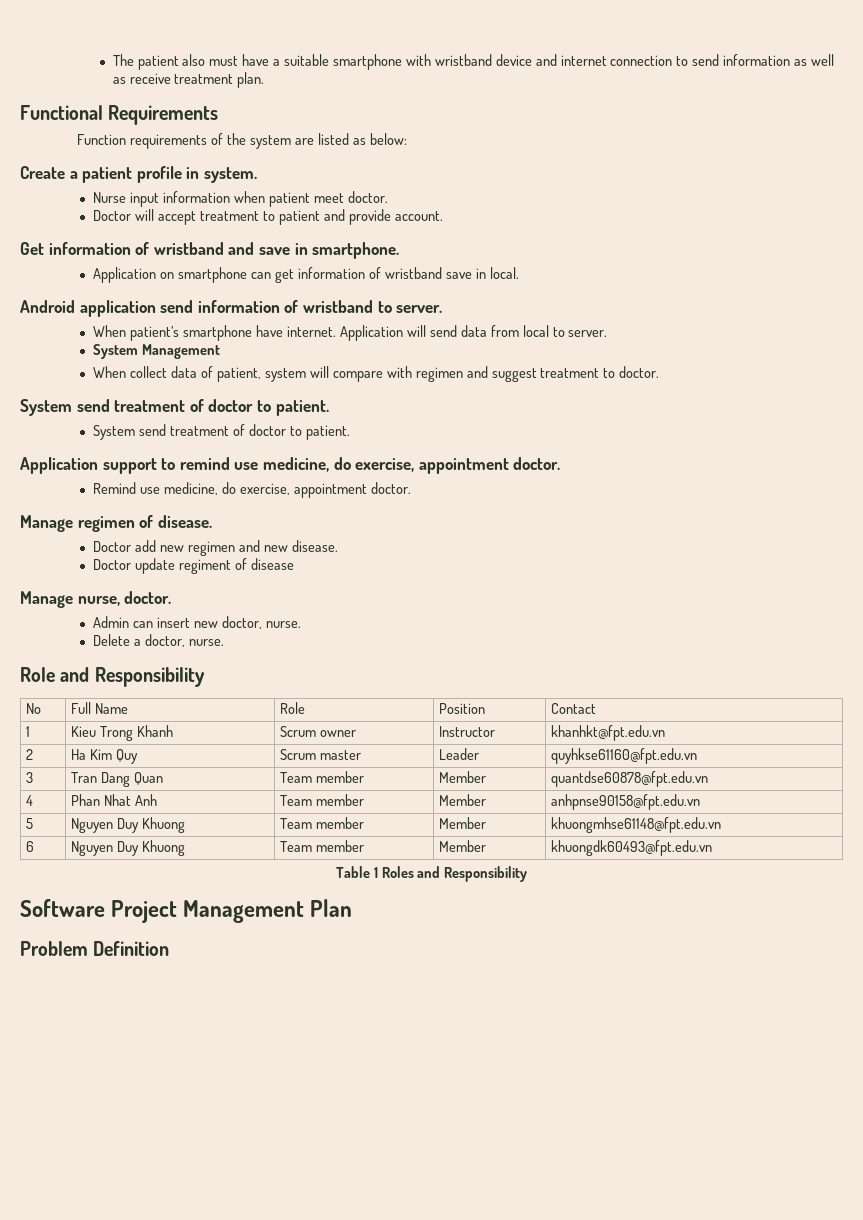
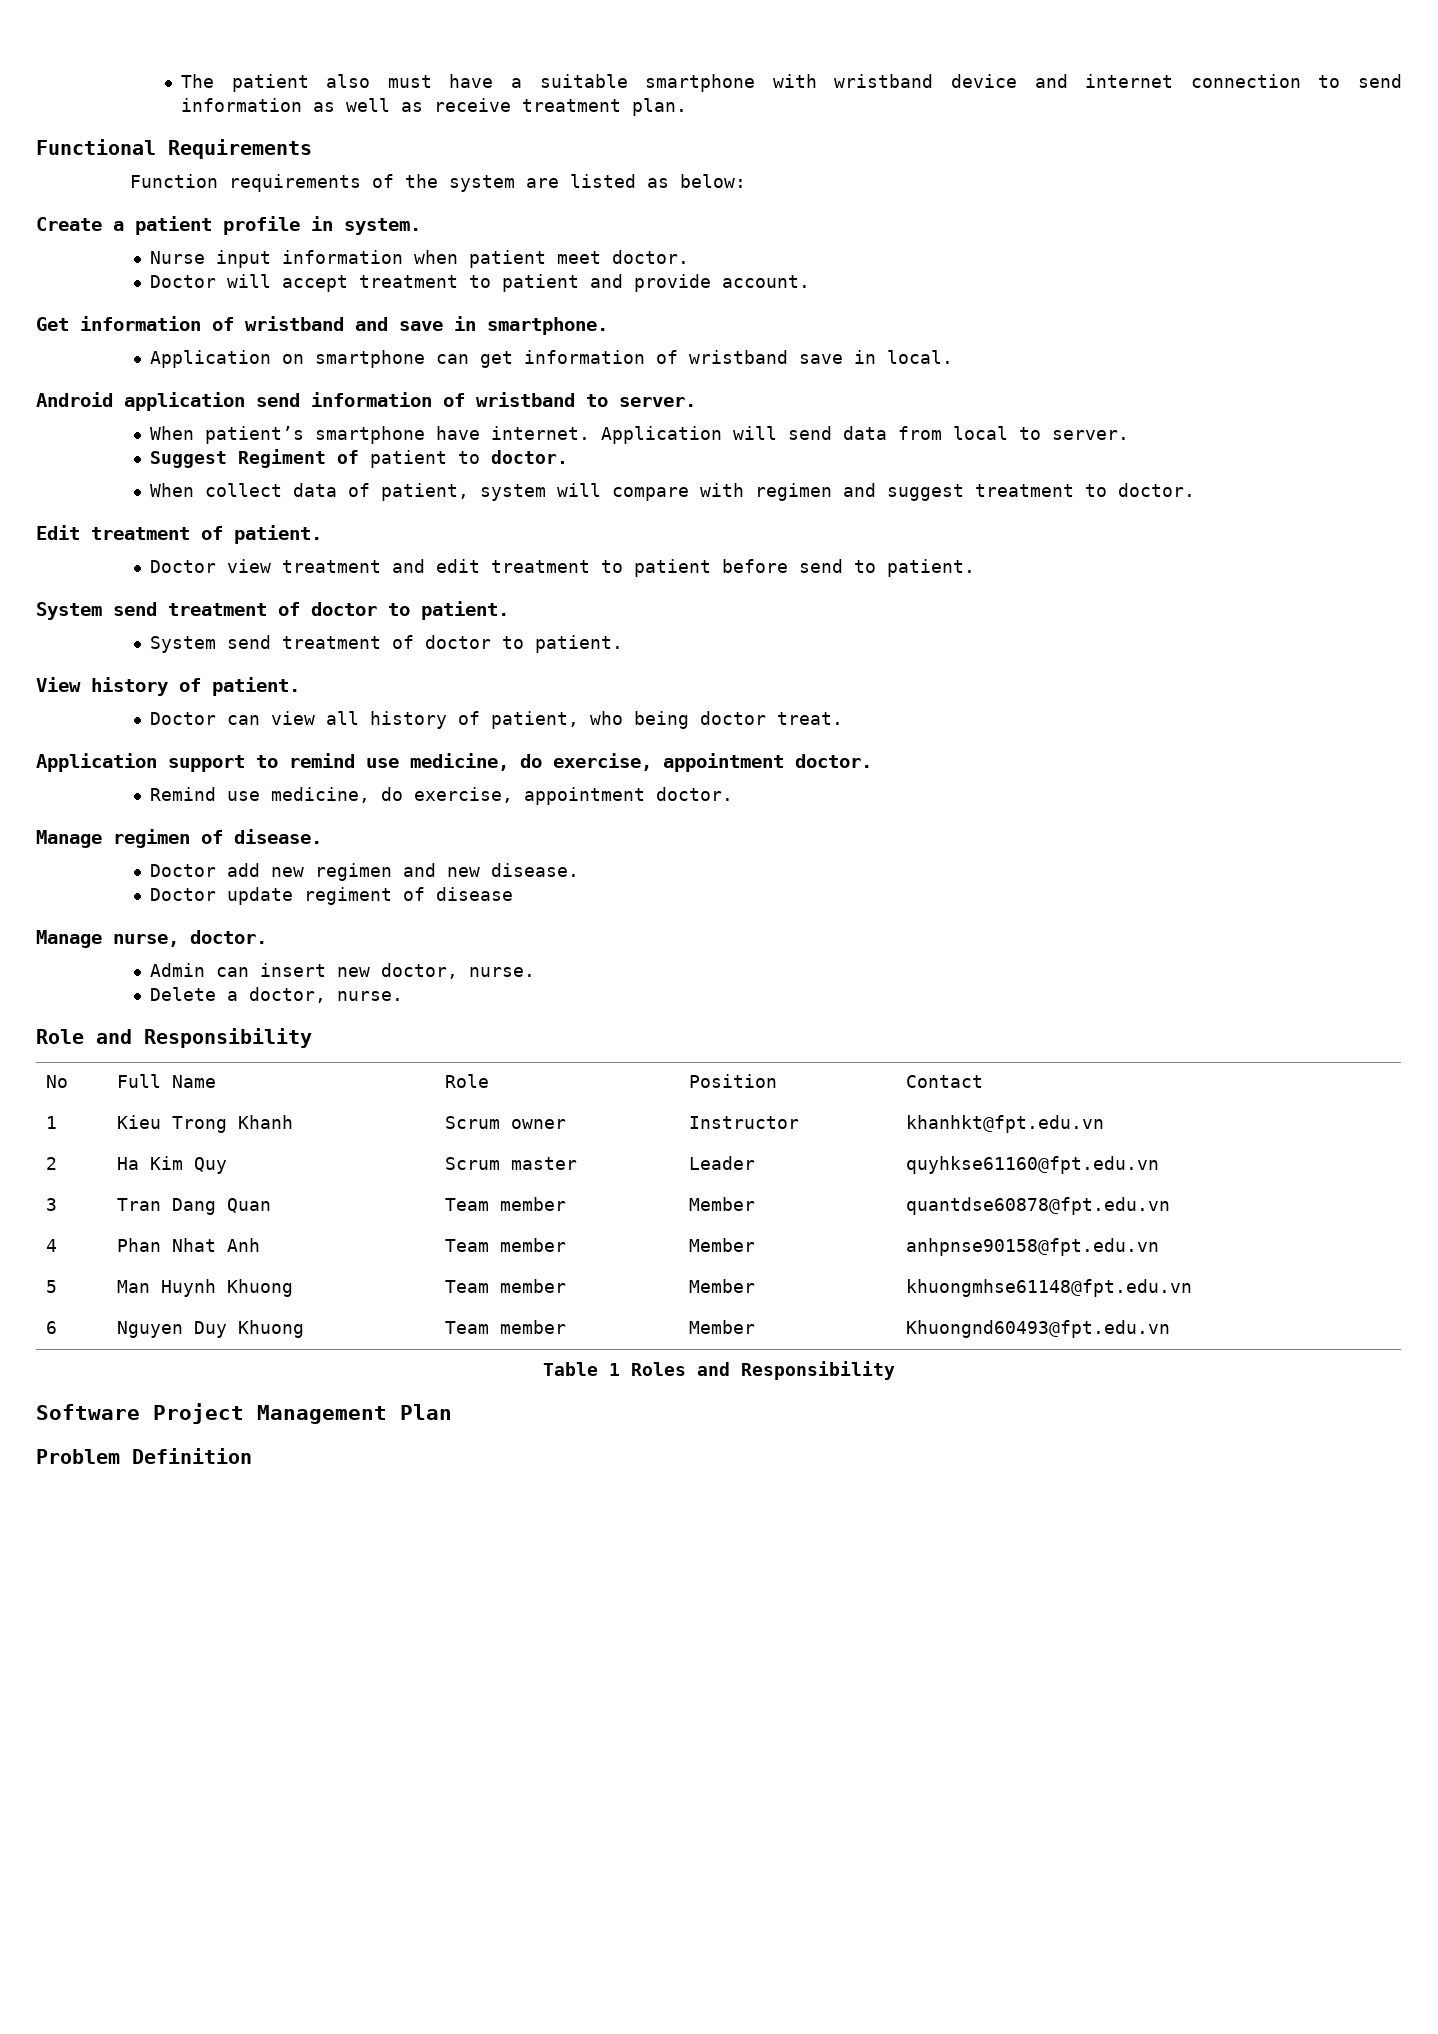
[93,344,221,359] System Management -> [149,449,568,468] Suggest Regiment of patient to doctor.
(660, 372) none -> [36,525,322,544] [149,559,975,577] // Edit treatment of patient. // Doctor view treatment and edit treatment to patient before send to patient.
(350, 432) none -> [36,677,300,696] [149,711,843,729] // View history of patient. // Doctor can view all history of patient, who being doctor treat.
[71,818,139,833] Nguyen Duy -> [117,1279,217,1297] Man Huynh
[551,840,713,856] khuongdk60493@fpt.edu.vn -> [906,1320,1171,1338] Khuongnd60493@fpt.edu.vn

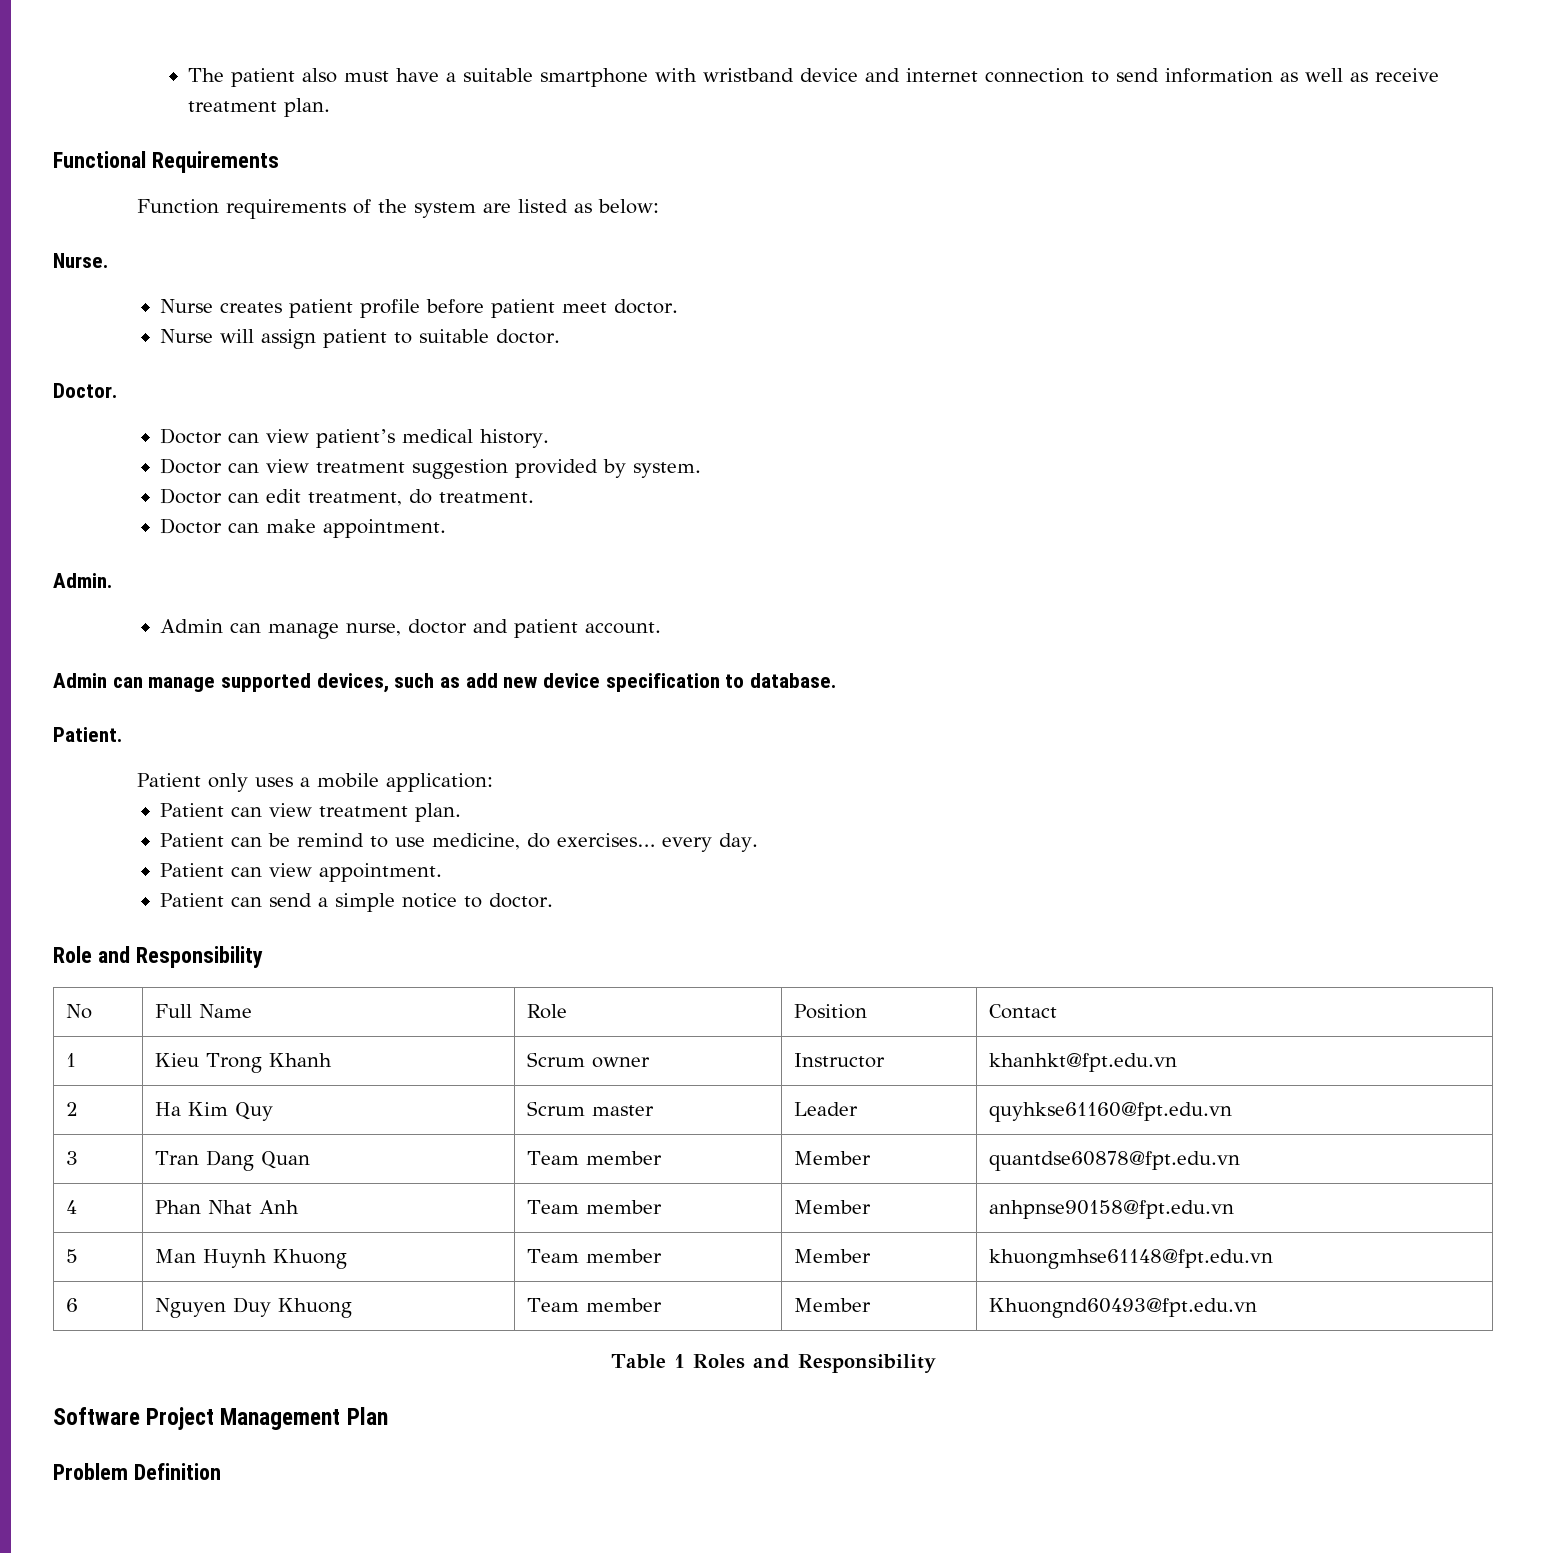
[36,216,421,235] [149,250,689,268] [149,274,810,292] [36,316,608,335] [149,350,953,368] [36,392,696,411] [149,426,1129,444] [149,449,359,468] Create a patient profile in system. // Nurse input information when patient meet doctor. // Doctor will accept treatment to patient and provide account. // Get information of wristband and save in smartphone. // Application on smartphone can get information of wristband save in local. // Android application send information of wristband to server. // When patient’s smartphone have internet. Application will send data from local to server. // Suggest Regiment of -> [53,253,108,268] [160,299,679,318] [160,329,317,349] Nurse. // Nurse creates patient profile before patient meet doctor. // Nurse will assign
[490,450,568,464] [149,483,1195,501] [36,525,322,544] [149,559,975,577] [36,601,509,620] [149,635,623,653] [36,677,300,696] [149,711,843,729] [36,753,872,772] [149,787,733,805] [36,829,322,848] [149,863,579,881] [149,887,513,905] [36,930,267,948] [149,963,535,979] [149,987,403,1003] doctor. // When collect data of patient, system will compare with regimen and suggest treatment to doctor. // Edit treatment of patient. // Doctor view treatment and edit treatment to patient before send to patient. // System send treatment of doctor to patient. // System send treatment of doctor to patient. // View history of patient. // Doctor can view all history of patient, who being doctor treat. // Application support to remind use medicine, do exercise, appointment doctor. // Remind use medicine, do exercise, appointment doctor. // Manage regimen of disease. // Doctor add new regimen and new disease. // Doctor update regiment of disease // Manage nurse, doctor. // Admin can insert new doctor, nurse. // Delete a doctor, nurse. -> [419,329,561,344] [53,383,117,398] [160,428,550,448] [160,458,702,479] [160,488,535,506] [160,518,447,538] [53,573,112,588] [160,619,662,639] [53,673,837,693] [53,727,122,742] [137,773,494,792] [160,803,461,822] [160,833,758,852] [160,863,442,882] [160,893,553,912] suitable doctor. // Doctor. // Doctor can view patient’s medical history. // Doctor can view treatment suggestion provided by system. // Doctor can edit treatment, do treatment. // Doctor can make appointment. // Admin. // Admin can manage nurse, doctor and patient account. // Admin can manage supported devices, such as add new device specification to database. // Patient. // Patient only uses a mobile application: // Patient can view treatment plan. // Patient can be remind to use medicine, do exercises… every day. // Patient can view appointment. // Patient can send a simple notice to doctor.

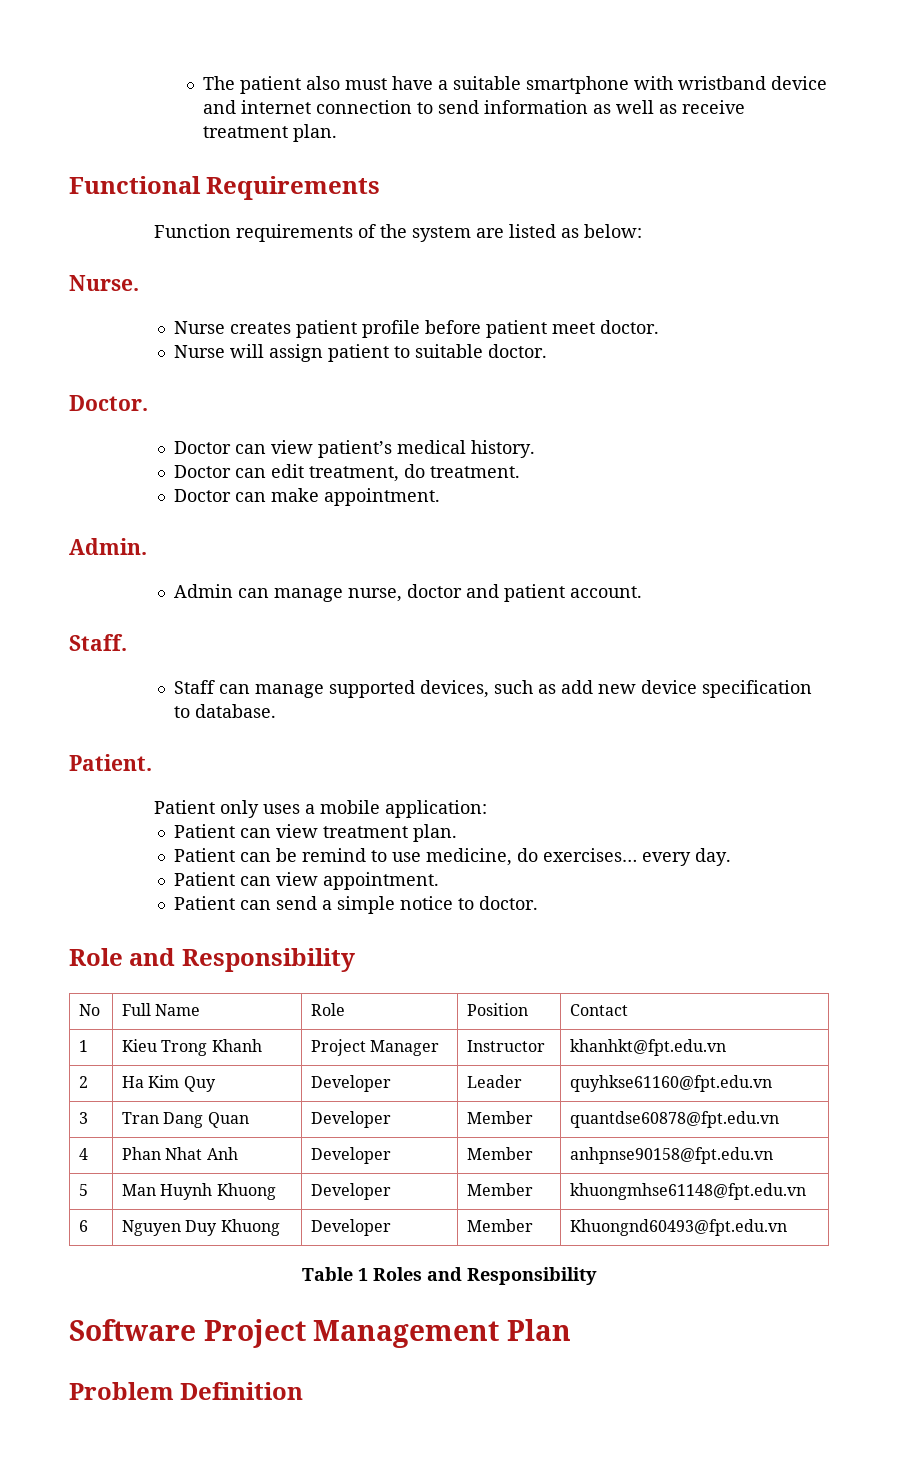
[160,458,702,479] // Doctor can view treatment suggestion provided by system. -> (536, 449) none
[53,673,107,688] Admin -> [69,634,127,651] [174,680,216,694] Staff. // Staff
[527,1052,651,1068] Scrum owner -> [311,1039,440,1056] Project Manager
[527,1101,655,1116] Scrum master -> [311,1075,392,1092] Developer
[527,1151,663,1165] Team member -> [311,1111,392,1128] Developer
[527,1200,663,1214] Team member -> [311,1147,392,1164] Developer
[527,1249,663,1263] Team member -> [311,1183,392,1200] Developer
[527,1298,663,1312] Team member -> [311,1219,392,1236] Developer

